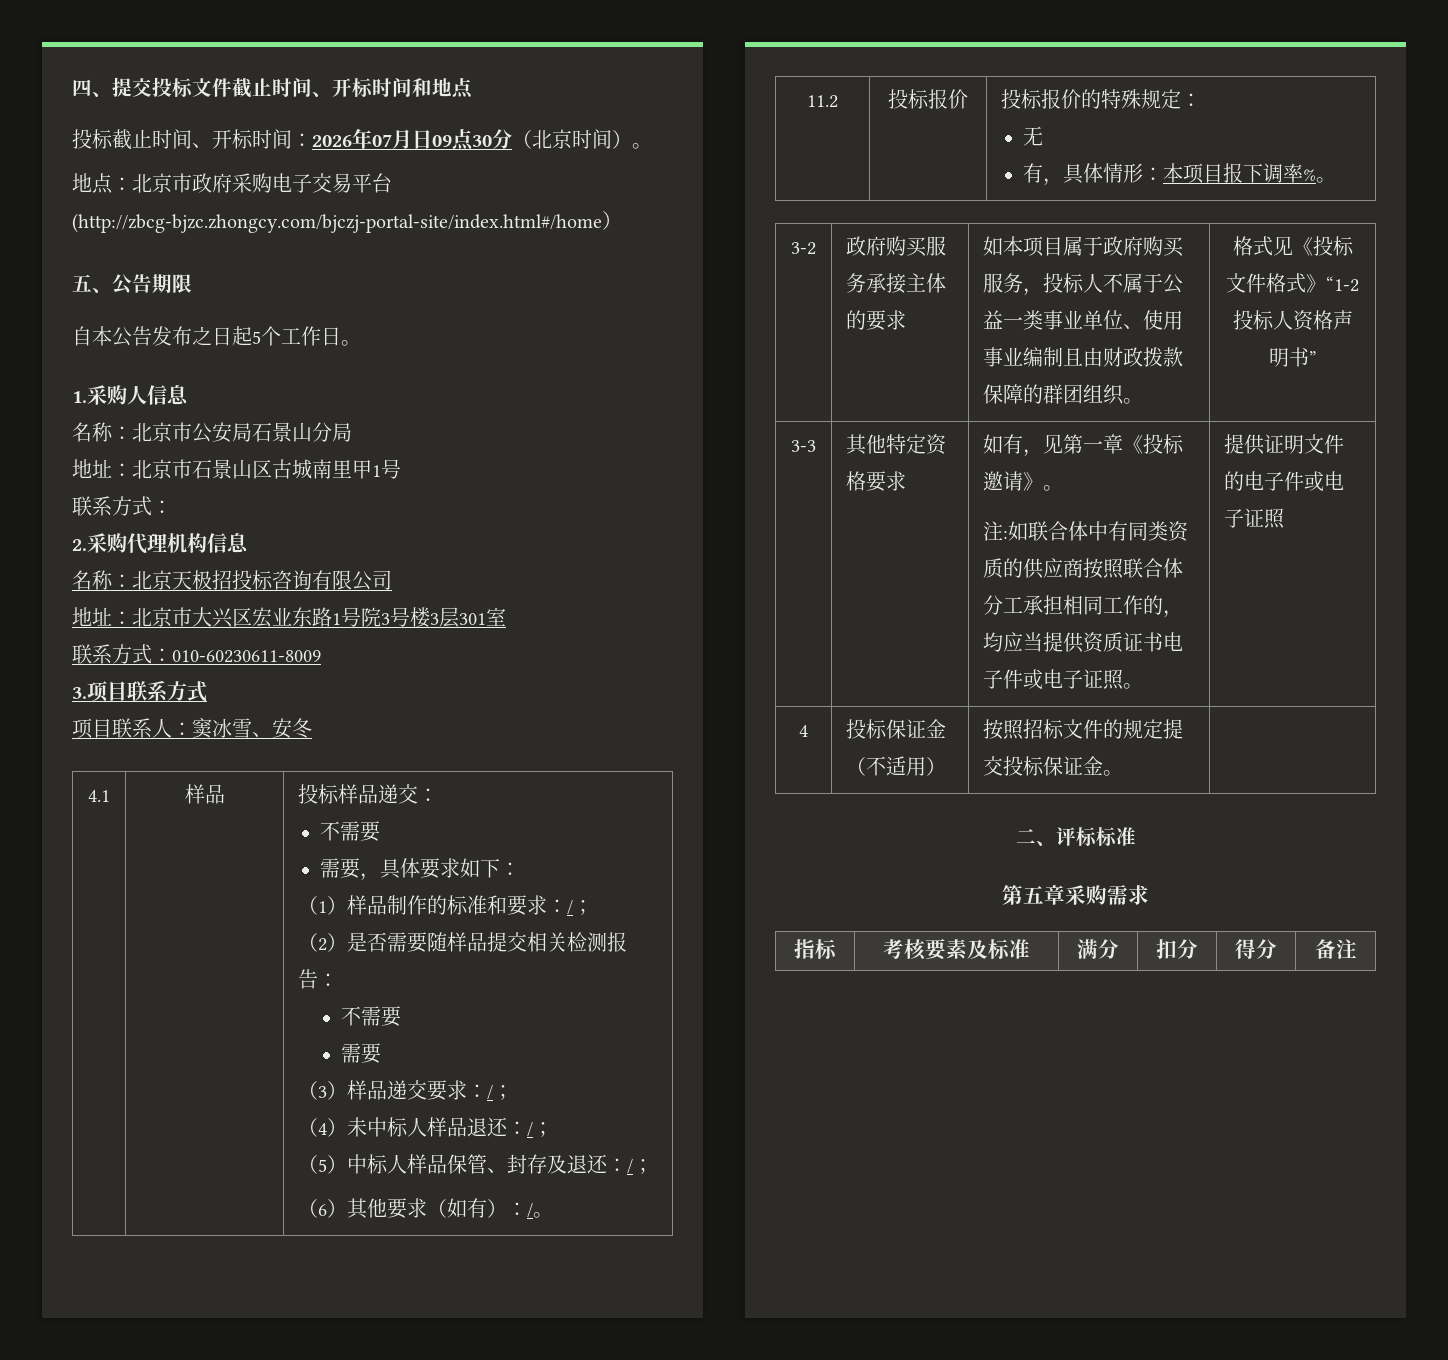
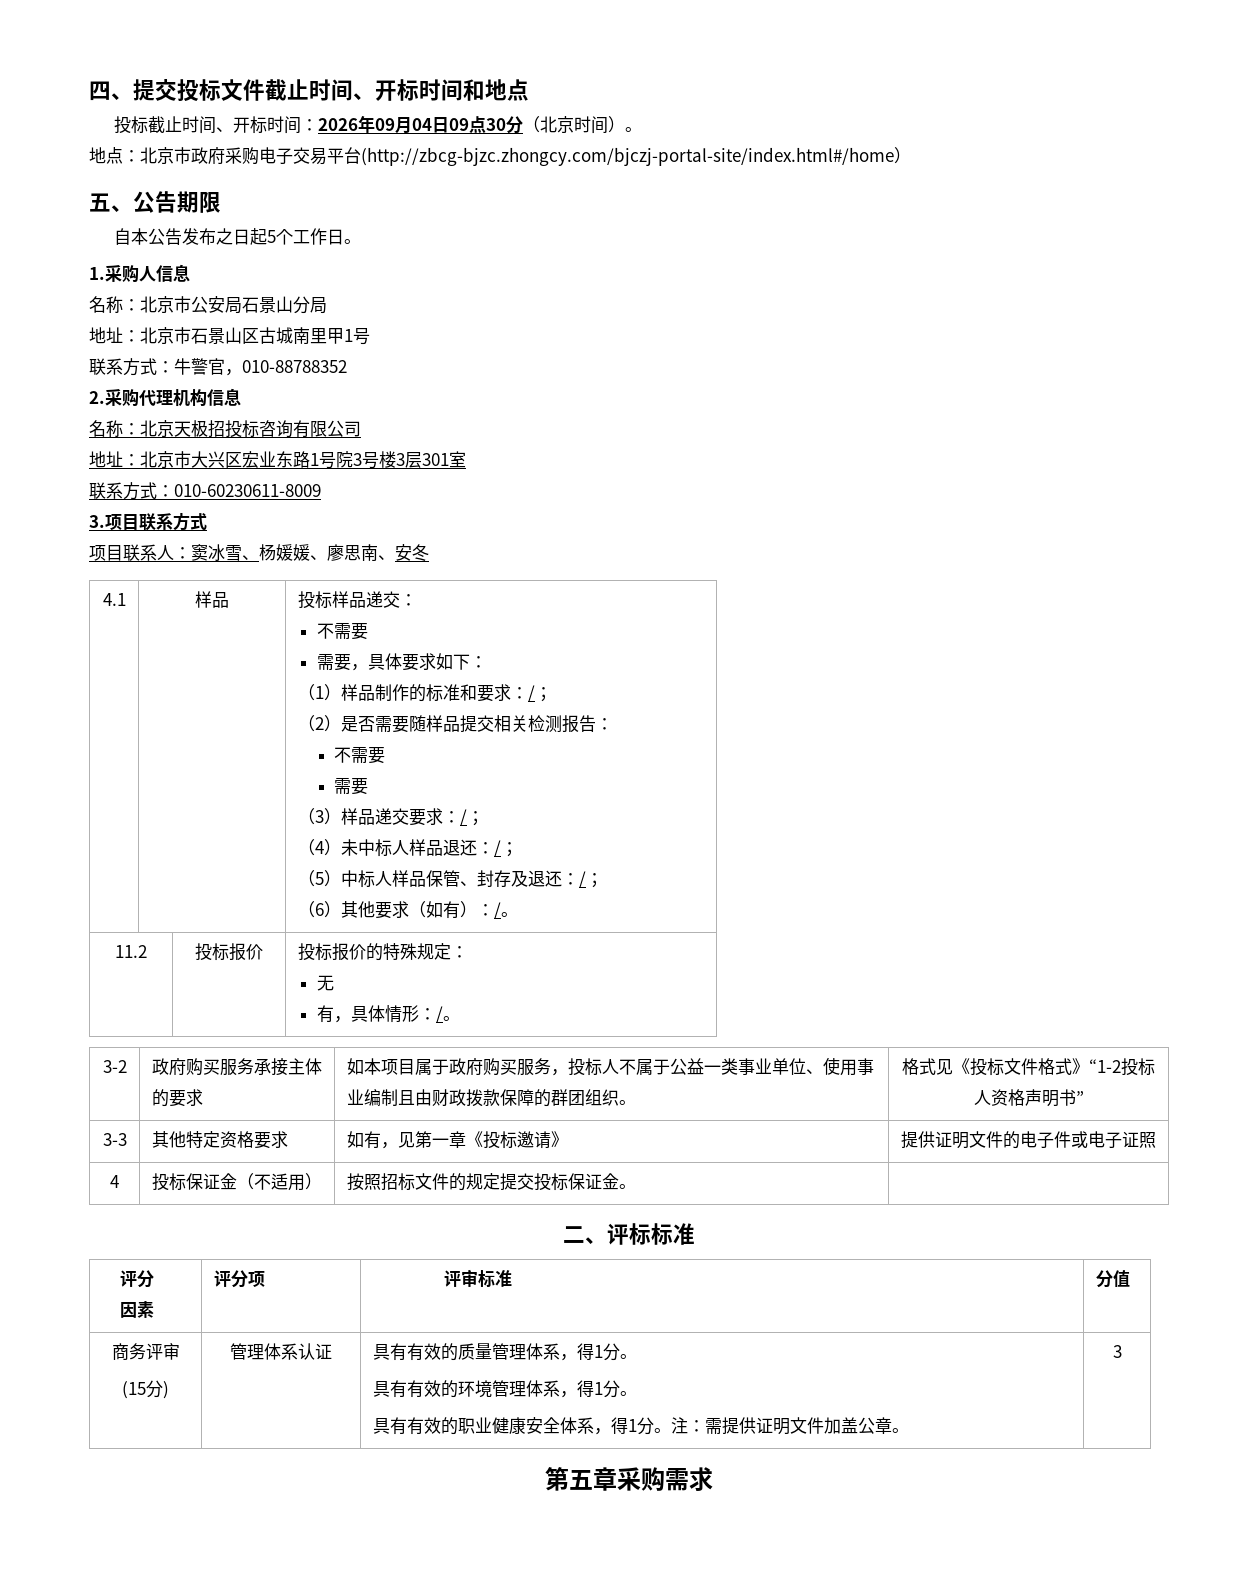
[372,129,412,149] 07月 -> [374,117,432,134] 09月04
(172, 507) none -> [174,358,347,376] 牛警官，010-88788352
(272, 734) none -> [259,544,395,561] 杨媛媛、廖思南、
[1163,163,1317,184] 本项目报下调率% -> [435,1006,443,1023] /
[1043,485,1064,491] [983,521,1190,542] [983,558,1184,579] [983,595,1184,618] [983,632,1184,653] [983,669,1144,690] 。 // 注:如联合体中有同类资质的供应商按照联合体分工承担相同工作的，均应当提供资质证书电子件或电子证照。 -> (568, 1139) none
[1002,884,1149,905] [794,939,837,960] [883,939,1030,960] [1077,939,1119,959] [1156,939,1198,959] [1235,939,1277,959] [1314,939,1357,959] // 第五章采购需求 // 指标 | 考核要素及标准 | 满分 | 扣分 | 得分 | 备注 -> [119,1270,154,1288] [119,1301,154,1318] [213,1270,265,1288] [444,1269,513,1287] [1095,1270,1130,1288] [111,1343,180,1360] [122,1380,169,1399] [230,1343,332,1360] [372,1343,637,1361] [372,1380,637,1398] [372,1417,909,1435] [1112,1345,1122,1358] [545,1467,713,1491] // 评分 // 因素 | 评分项 | 评审标准 | 分值 // 商务评审 // (15分) | 管理体系认证 | 具有有效的质量管理体系，得1分。 // 具有有效的环境管理体系，得1分。 // 具有有效的职业健康安全体系，得1分。注：需提供证明文件加盖公章。 | 3 // 第五章采购需求

